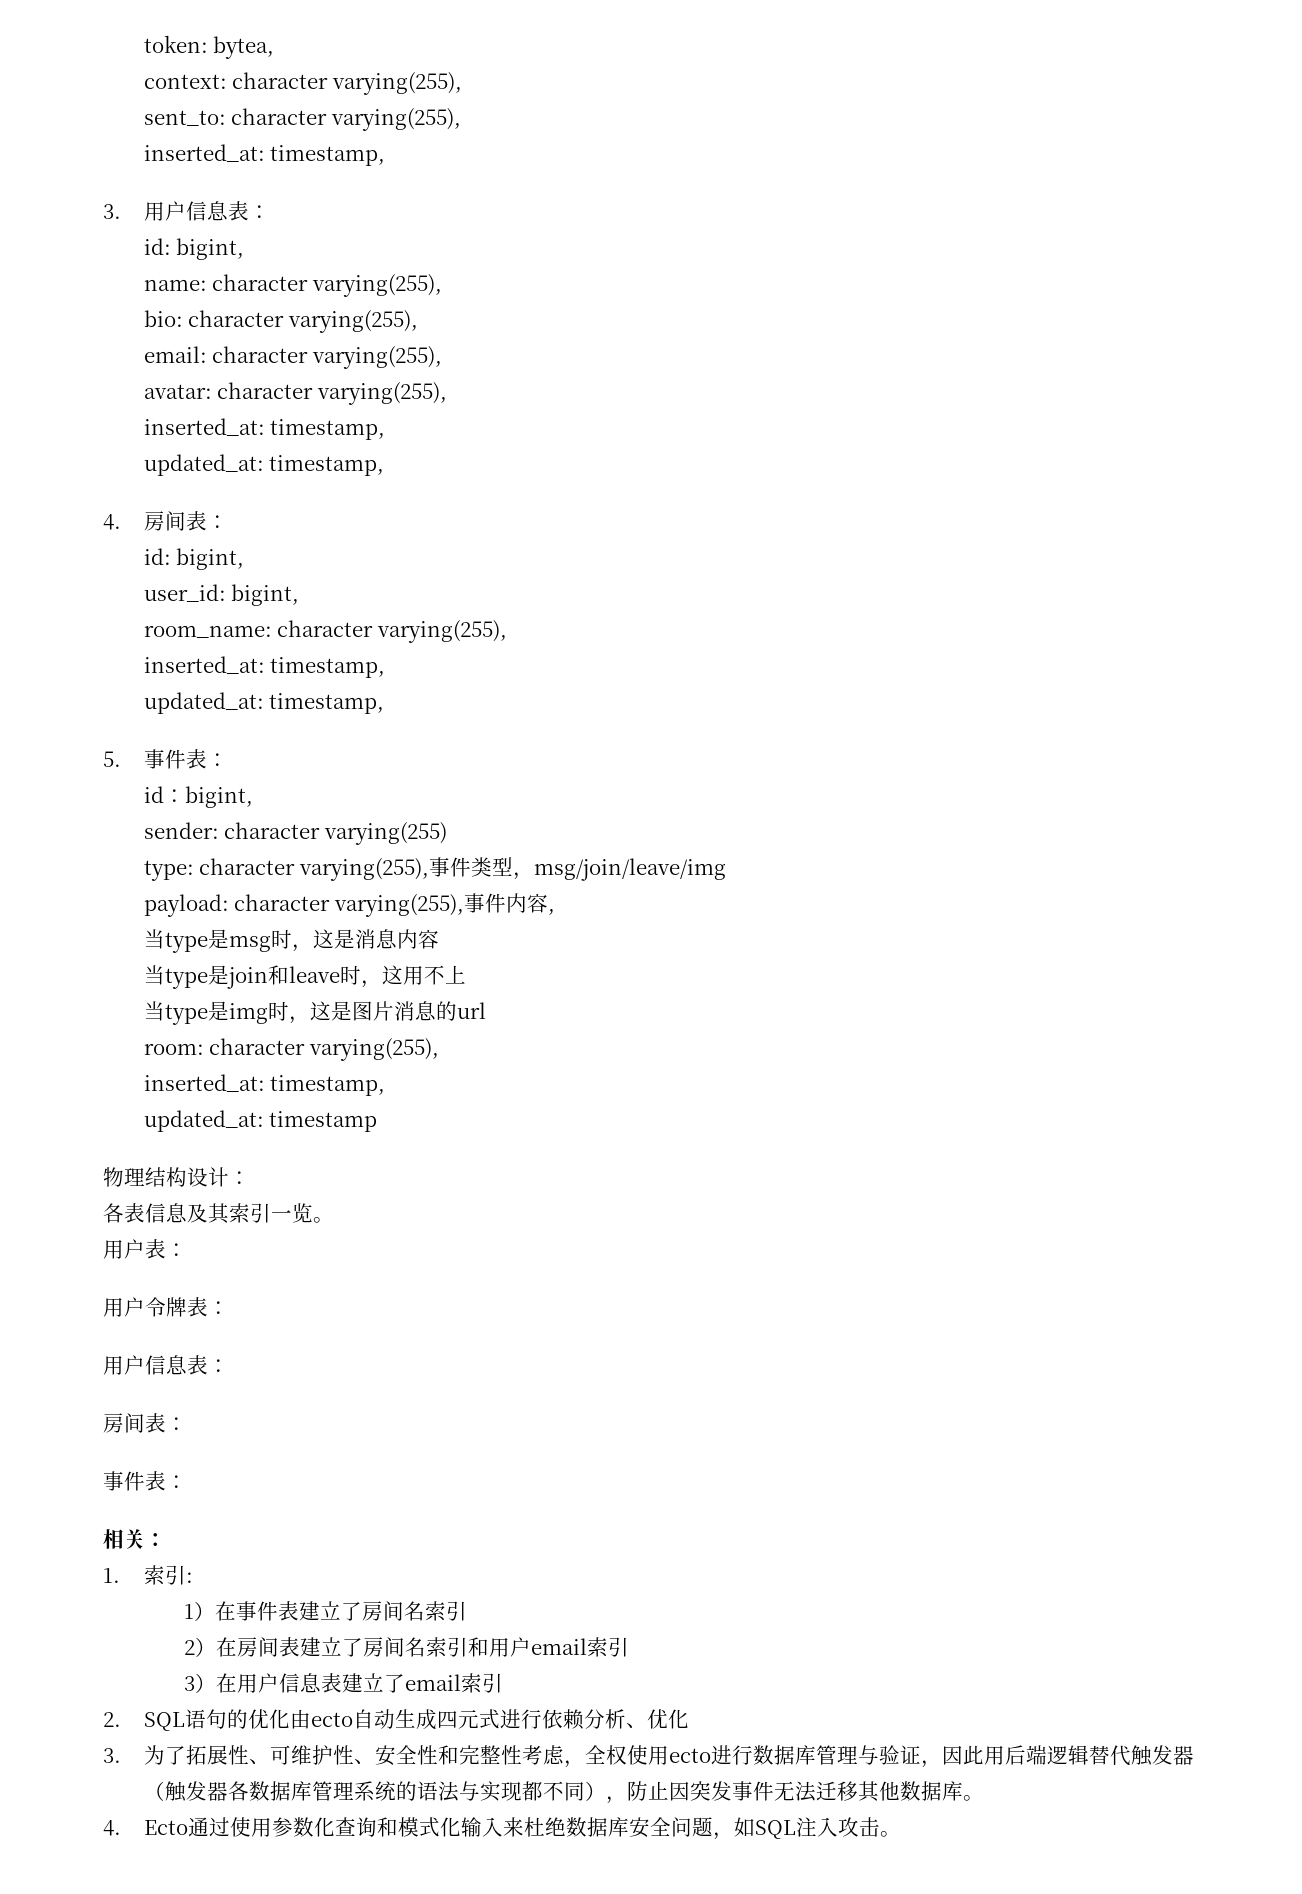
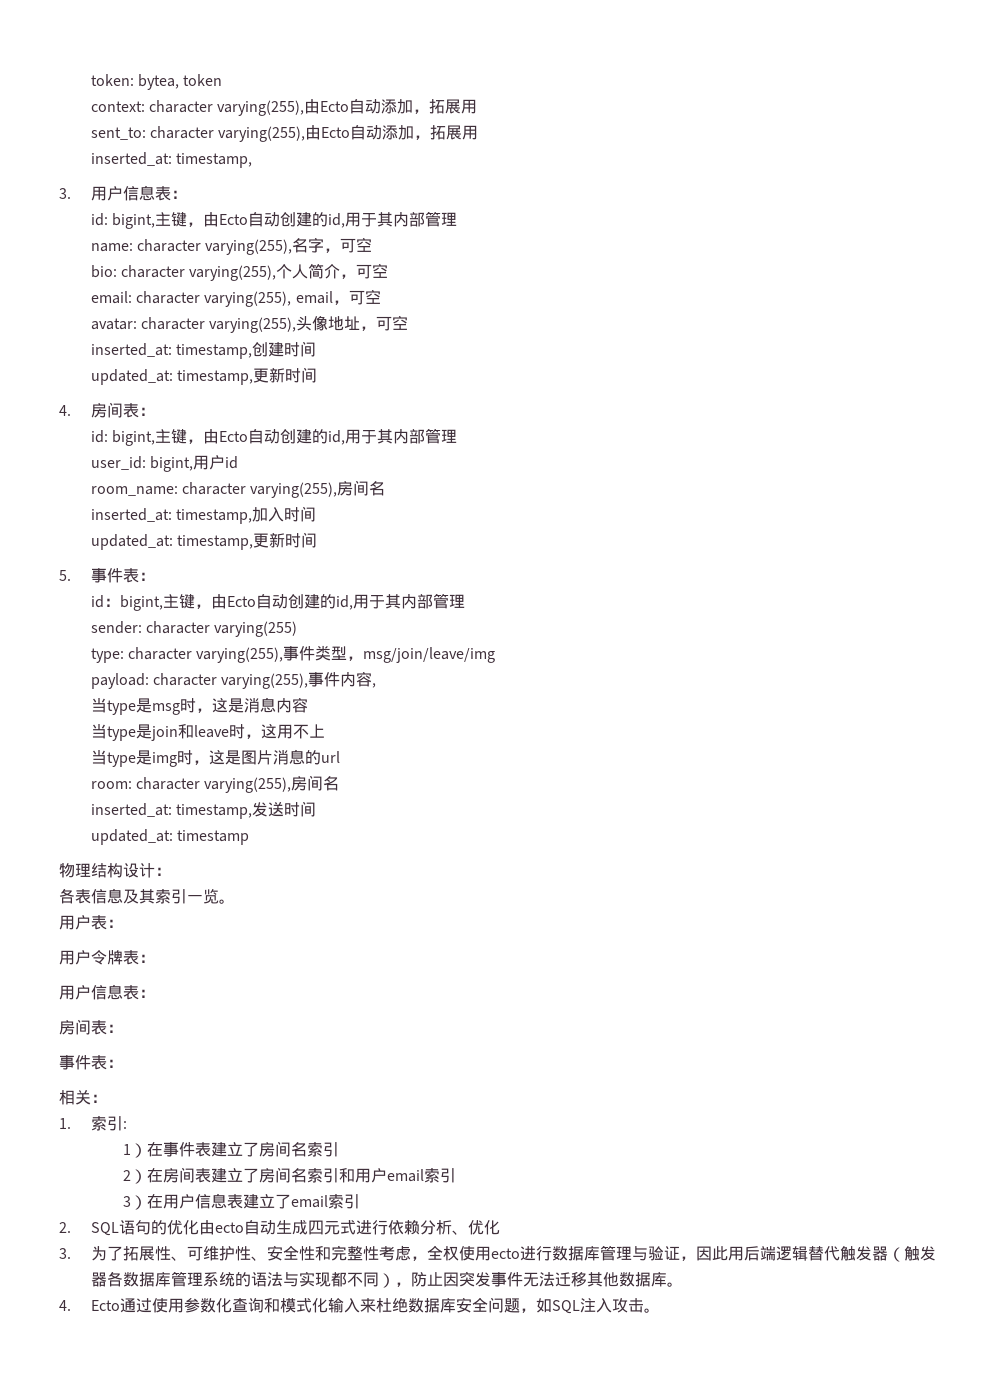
(275, 47) none -> [183,74,223,86] token
[143,108,461,131] // sent_to: character varying(255), -> [304,99,478,114] [90,125,479,142] 由Ecto自动添加，拓展用 // sent_to: character varying(255),由Ecto自动添加，拓展用
(245, 249) none -> [155,211,458,228] 主键，由Ecto自动创建的id,用于其内部管理
(442, 285) none -> [292,237,373,253] 名字，可空
(418, 321) none -> [276,263,389,279] 个人简介，可空
(442, 357) none -> [295,289,381,305] email，可空
[143,418,386,440] [143,454,385,476] // inserted_at: timestamp, // updated_at: timestamp, -> [296,315,409,331] [90,341,317,359] [90,367,318,385] 头像地址，可空 // inserted_at: timestamp,创建时间 // updated_at: timestamp,更新时间
(245, 559) none -> [155,428,458,445] 主键，由Ecto自动创建的id,用于其内部管理
(300, 595) none -> [193,455,239,470] 用户id
[143,656,386,678] [143,692,385,714] // inserted_at: timestamp, // updated_at: timestamp, -> [337,480,386,496] [90,506,317,524] [90,532,318,550] 房间名 // inserted_at: timestamp,加入时间 // updated_at: timestamp,更新时间
(253, 797) none -> [162,593,465,610] 主键，由Ecto自动创建的id,用于其内部管理
[143,1074,386,1096] // inserted_at: timestamp, -> [291,775,340,791] [90,801,317,819] 房间名 // inserted_at: timestamp,发送时间

